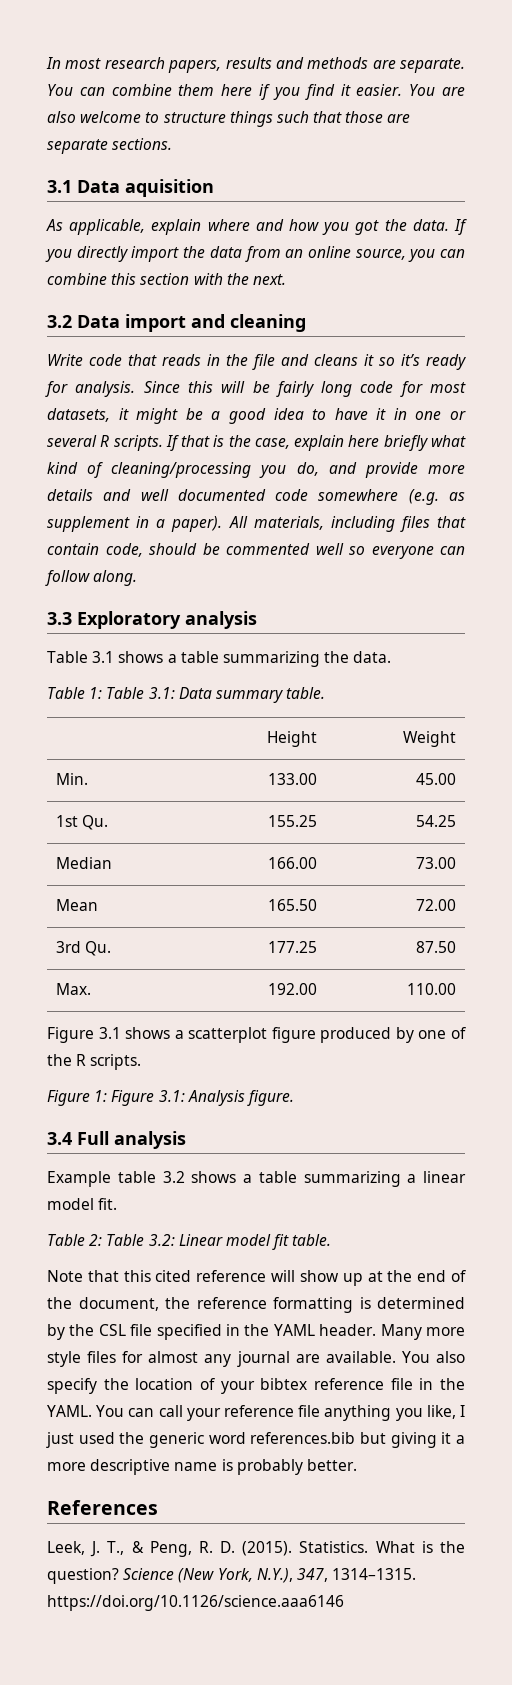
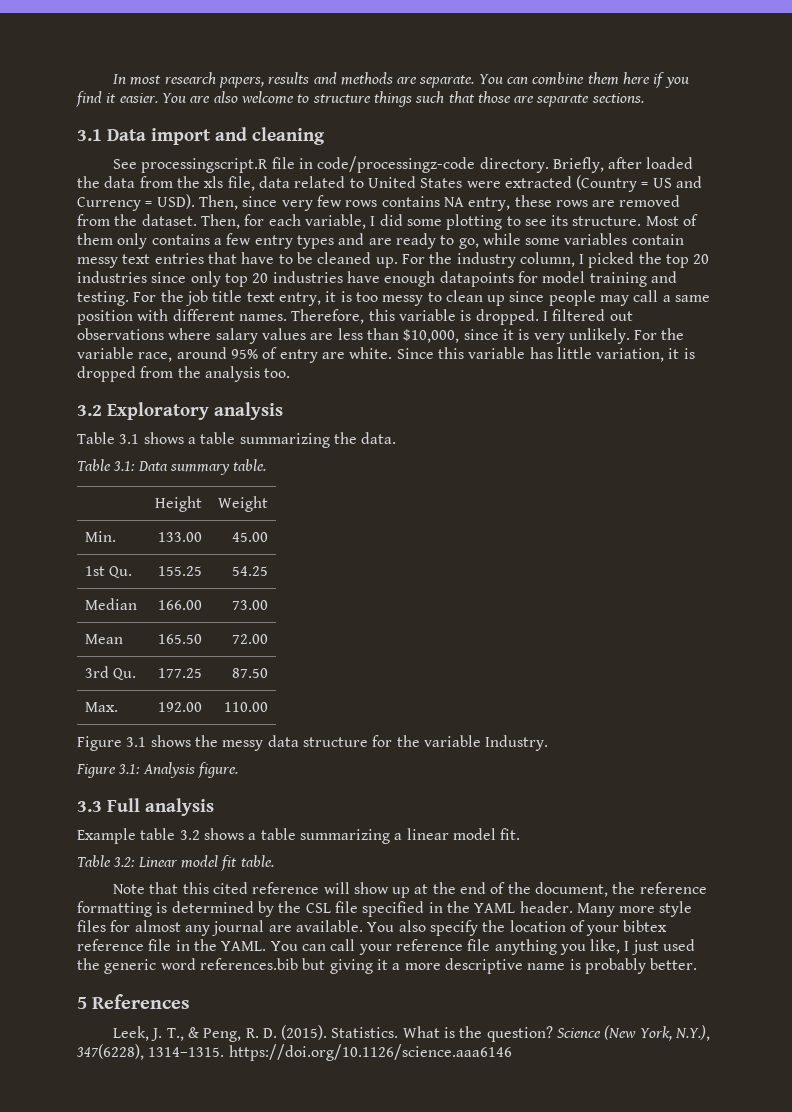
[125,179,214,197] [46,219,467,235] [45,246,465,262] [47,273,286,285] [47,314,306,332] [47,354,466,370] [45,381,467,397] [47,408,466,424] [47,435,466,451] [47,462,466,478] [47,489,465,505] [47,516,466,532] [47,543,465,559] [45,570,138,586] [47,612,72,625] aquisition // As applicable, explain where and how you got the data. If you directly import the data from an online source, you can combine this section with the next. // 3.2 Data import and cleaning // Write code that reads in the file and cleans it so it’s ready for analysis. Since this will be fairly long code for most datasets, it might be a good idea to have it in one or several R scripts. If that is the case, explain here briefly what kind of cleaning/processing you do, and provide more details and well documented code somewhere (e.g. as supplement in a paper). All materials, including files that contain code, should be commented well so everyone can follow along. // 3.3 -> [151,127,325,145] [112,156,694,173] [77,175,703,192] [77,194,681,211] [77,214,699,230] [77,233,684,249] [77,252,710,268] [77,271,677,287] [77,290,711,306] [77,309,633,325] [77,328,685,344] [77,347,695,363] [77,366,291,382] [77,405,102,416] import and cleaning // See processingscript.R file in code/processingz-code directory. Briefly, after loaded the data from the xls file, data related to United States were extracted (Country = US and Currency = USD). Then, since very few rows contains NA entry, these rows are removed from the dataset. Then, for each variable, I did some plotting to see its structure. Most of them only contains a few entry types and are ready to go, while some variables contain messy text entries that have to be cleaned up. For the industry column, I picked the top 20 industries since only top 20 industries have enough datapoints for model training and testing. For the job title text entry, it is too messy to clean up since people may call a same position with different names. Therefore, this variable is dropped. I filtered out observations where salary values are less than $10,000, since it is very unlikely. For the variable race, around 95% of entry are white. Since this variable has little variation, it is dropped from the analysis too. // 3.2
[89,687,145,699] 1: Table -> (111, 465) none
[174,1027,466,1043] [47,1054,142,1070] [47,1090,155,1106] a scatterplot figure produced by one of the R scripts. // Figure 1: Figure -> [194,735,549,751] [76,764,116,778] the messy data structure for the variable Industry. // Figure
[47,1132,72,1145] 3.4 -> [77,801,102,812] 3.3
[89,1234,145,1246] 2: Table -> (111, 861) none
(357, 1465) none -> [77,997,87,1009] 5
[296,1568,328,1582] 347, -> [76,1044,144,1060] 347(6228),

